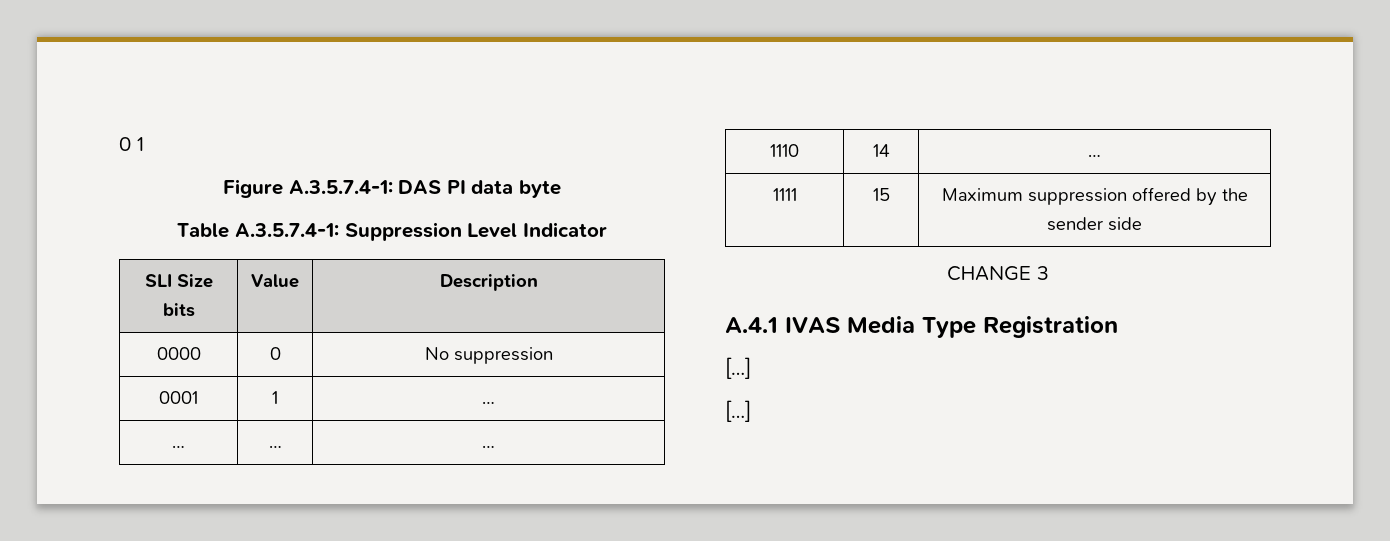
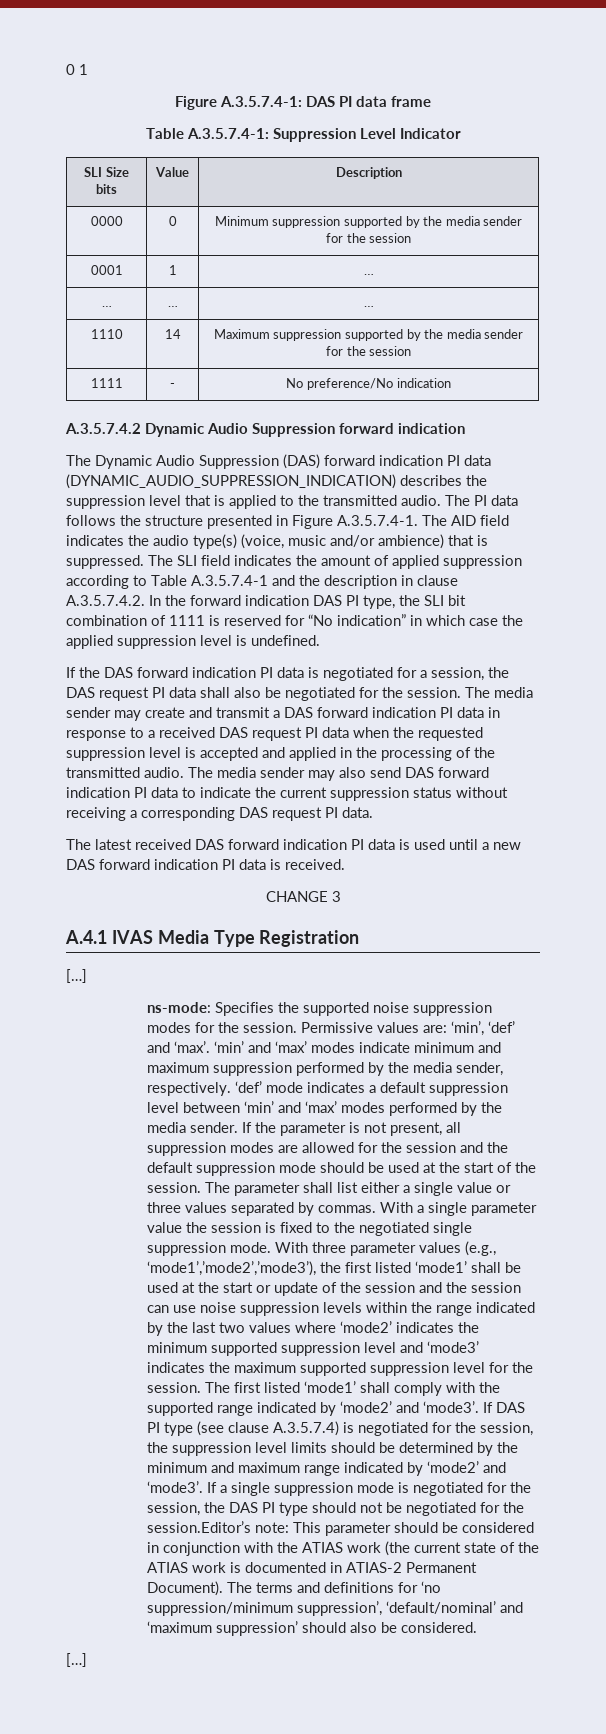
[518,180,561,198] byte -> [391,96,431,107] frame
[424,347,553,364] No suppression -> [214,216,523,228] [325,233,412,243] Minimum suppression supported by the media sender for the session
[1088,154,1101,157] [772,188,797,201] [872,188,890,201] [941,187,1248,206] [1047,217,1142,231] … // 1111 | 15 | Maximum suppression offered by the sender side -> [213,329,524,341] [325,346,412,356] [90,378,123,388] [170,383,175,388] [286,378,451,390] [65,423,465,437] [66,454,491,469] [66,474,487,489] [66,495,518,509] [66,515,509,529] [66,534,488,549] [66,555,522,569] [66,575,458,589] [66,595,466,609] [66,614,523,626] [66,635,320,649] [66,667,509,681] [66,687,533,701] [66,707,500,721] [66,727,483,741] [66,747,495,761] [66,767,489,781] [66,787,508,801] [66,807,373,821] [66,839,521,850] [66,859,345,870] Maximum suppression supported by the media sender for the session // 1111 | - | No preference/No indication // A.3.5.7.4.2 Dynamic Audio Suppression forward indication // The Dynamic Audio Suppression (DAS) forward indication PI data (DYNAMIC_AUDIO_SUPPRESSION_INDICATION) describes the suppression level that is applied to the transmitted audio. The PI data follows the structure presented in Figure A.3.5.7.4-1. The AID field indicates the audio type(s) (voice, music and/or ambience) that is suppressed. The SLI field indicates the amount of applied suppression according to Table A.3.5.7.4-1 and the description in clause A.3.5.7.4.2. In the forward indication DAS PI type, the SLI bit combination of 1111 is reserved for “No indication” in which case the applied suppression level is undefined. // If the DAS forward indication PI data is negotiated for a session, the DAS request PI data shall also be negotiated for the session. The media sender may create and transmit a DAS forward indication PI data in response to a received DAS request PI data when the requested suppression level is accepted and applied in the processing of the transmitted audio. The media sender may also send DAS forward indication PI data to indicate the current suppression status without receiving a corresponding DAS request PI data. // The latest received DAS forward indication PI data is used until a new DAS forward indication PI data is received.
(751, 368) none -> [147,1002,493,1016] [147,1021,516,1036] [147,1041,502,1053] [147,1062,504,1076] [147,1081,509,1096] [147,1101,503,1116] [147,1122,462,1136] [147,1142,509,1156] [147,1162,537,1176] [147,1182,512,1196] [147,1202,538,1216] [147,1222,473,1236] [147,1241,497,1256] [147,1261,522,1276] [147,1282,522,1296] [147,1302,536,1316] [147,1321,480,1336] [147,1341,480,1356] [147,1362,534,1376] [147,1381,501,1396] [147,1401,526,1416] [147,1421,534,1436] [147,1442,519,1456] [147,1461,507,1476] [147,1481,532,1496] [147,1502,525,1516] [147,1521,535,1536] [147,1541,540,1556] [147,1562,478,1573] [147,1581,442,1596] [147,1601,524,1616] [147,1621,478,1636] // ns-mode: Specifies the supported noise suppression modes for the session. Permissive values are: ‘min’, ‘def’ and ‘max’. ‘min’ and ‘max’ modes indicate minimum and maximum suppression performed by the media sender, respectively. ‘def’ mode indicates a default suppression level between ‘min’ and ‘max’ modes performed by the media sender. If the parameter is not present, all suppression modes are allowed for the session and the default suppression mode should be used at the start of the session. The parameter shall list either a single value or three values separated by commas. With a single parameter value the session is fixed to the negotiated single suppression mode. With three parameter values (e.g., ‘mode1’,’mode2’,’mode3’), the first listed ‘mode1’ shall be used at the start or update of the session and the session can use noise suppression levels within the range indicated by the last two values where ‘mode2’ indicates the minimum supported suppression level and ‘mode3’ indicates the maximum supported suppression level for the session. The first listed ‘mode1’ shall comply with the supported range indicated by ‘mode2’ and ‘mode3’. If DAS PI type (see clause A.3.5.7.4) is negotiated for the session, the suppression level limits should be determined by the minimum and maximum range indicated by ‘mode2’ and ‘mode3’. If a single suppression mode is negotiated for the session, the DAS PI type should not be negotiated for the session.Editor’s note: This parameter should be considered in conjunction with the ATIAS work (the current state of the ATIAS work is documented in ATIAS-2 Permanent Document). The terms and definitions for ‘no suppression/minimum suppression’, ‘default/nominal’ and ‘maximum suppression’ should also be considered.

